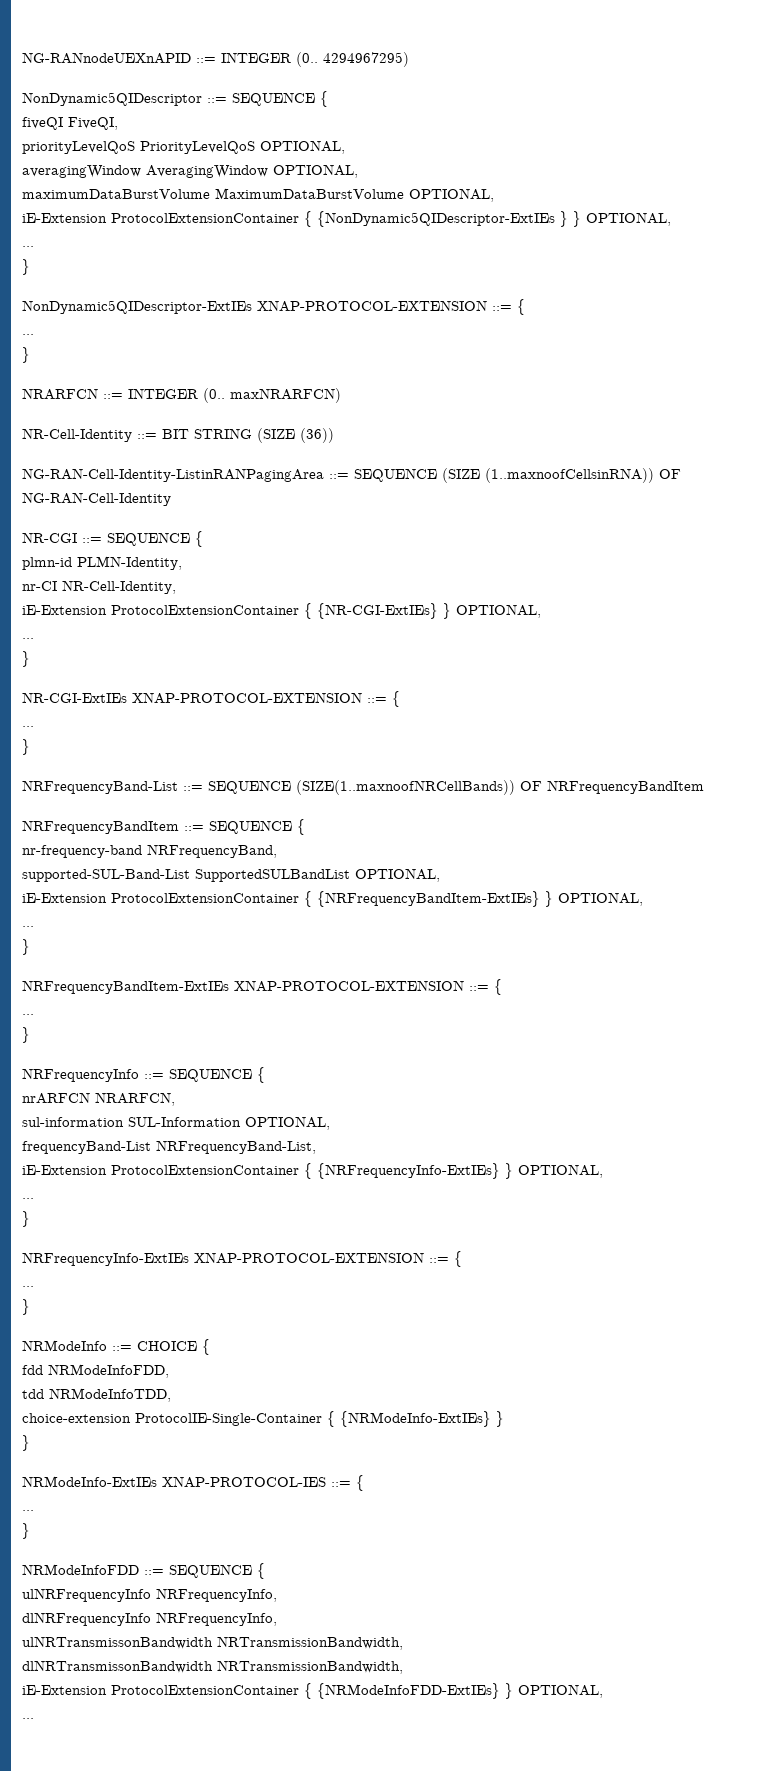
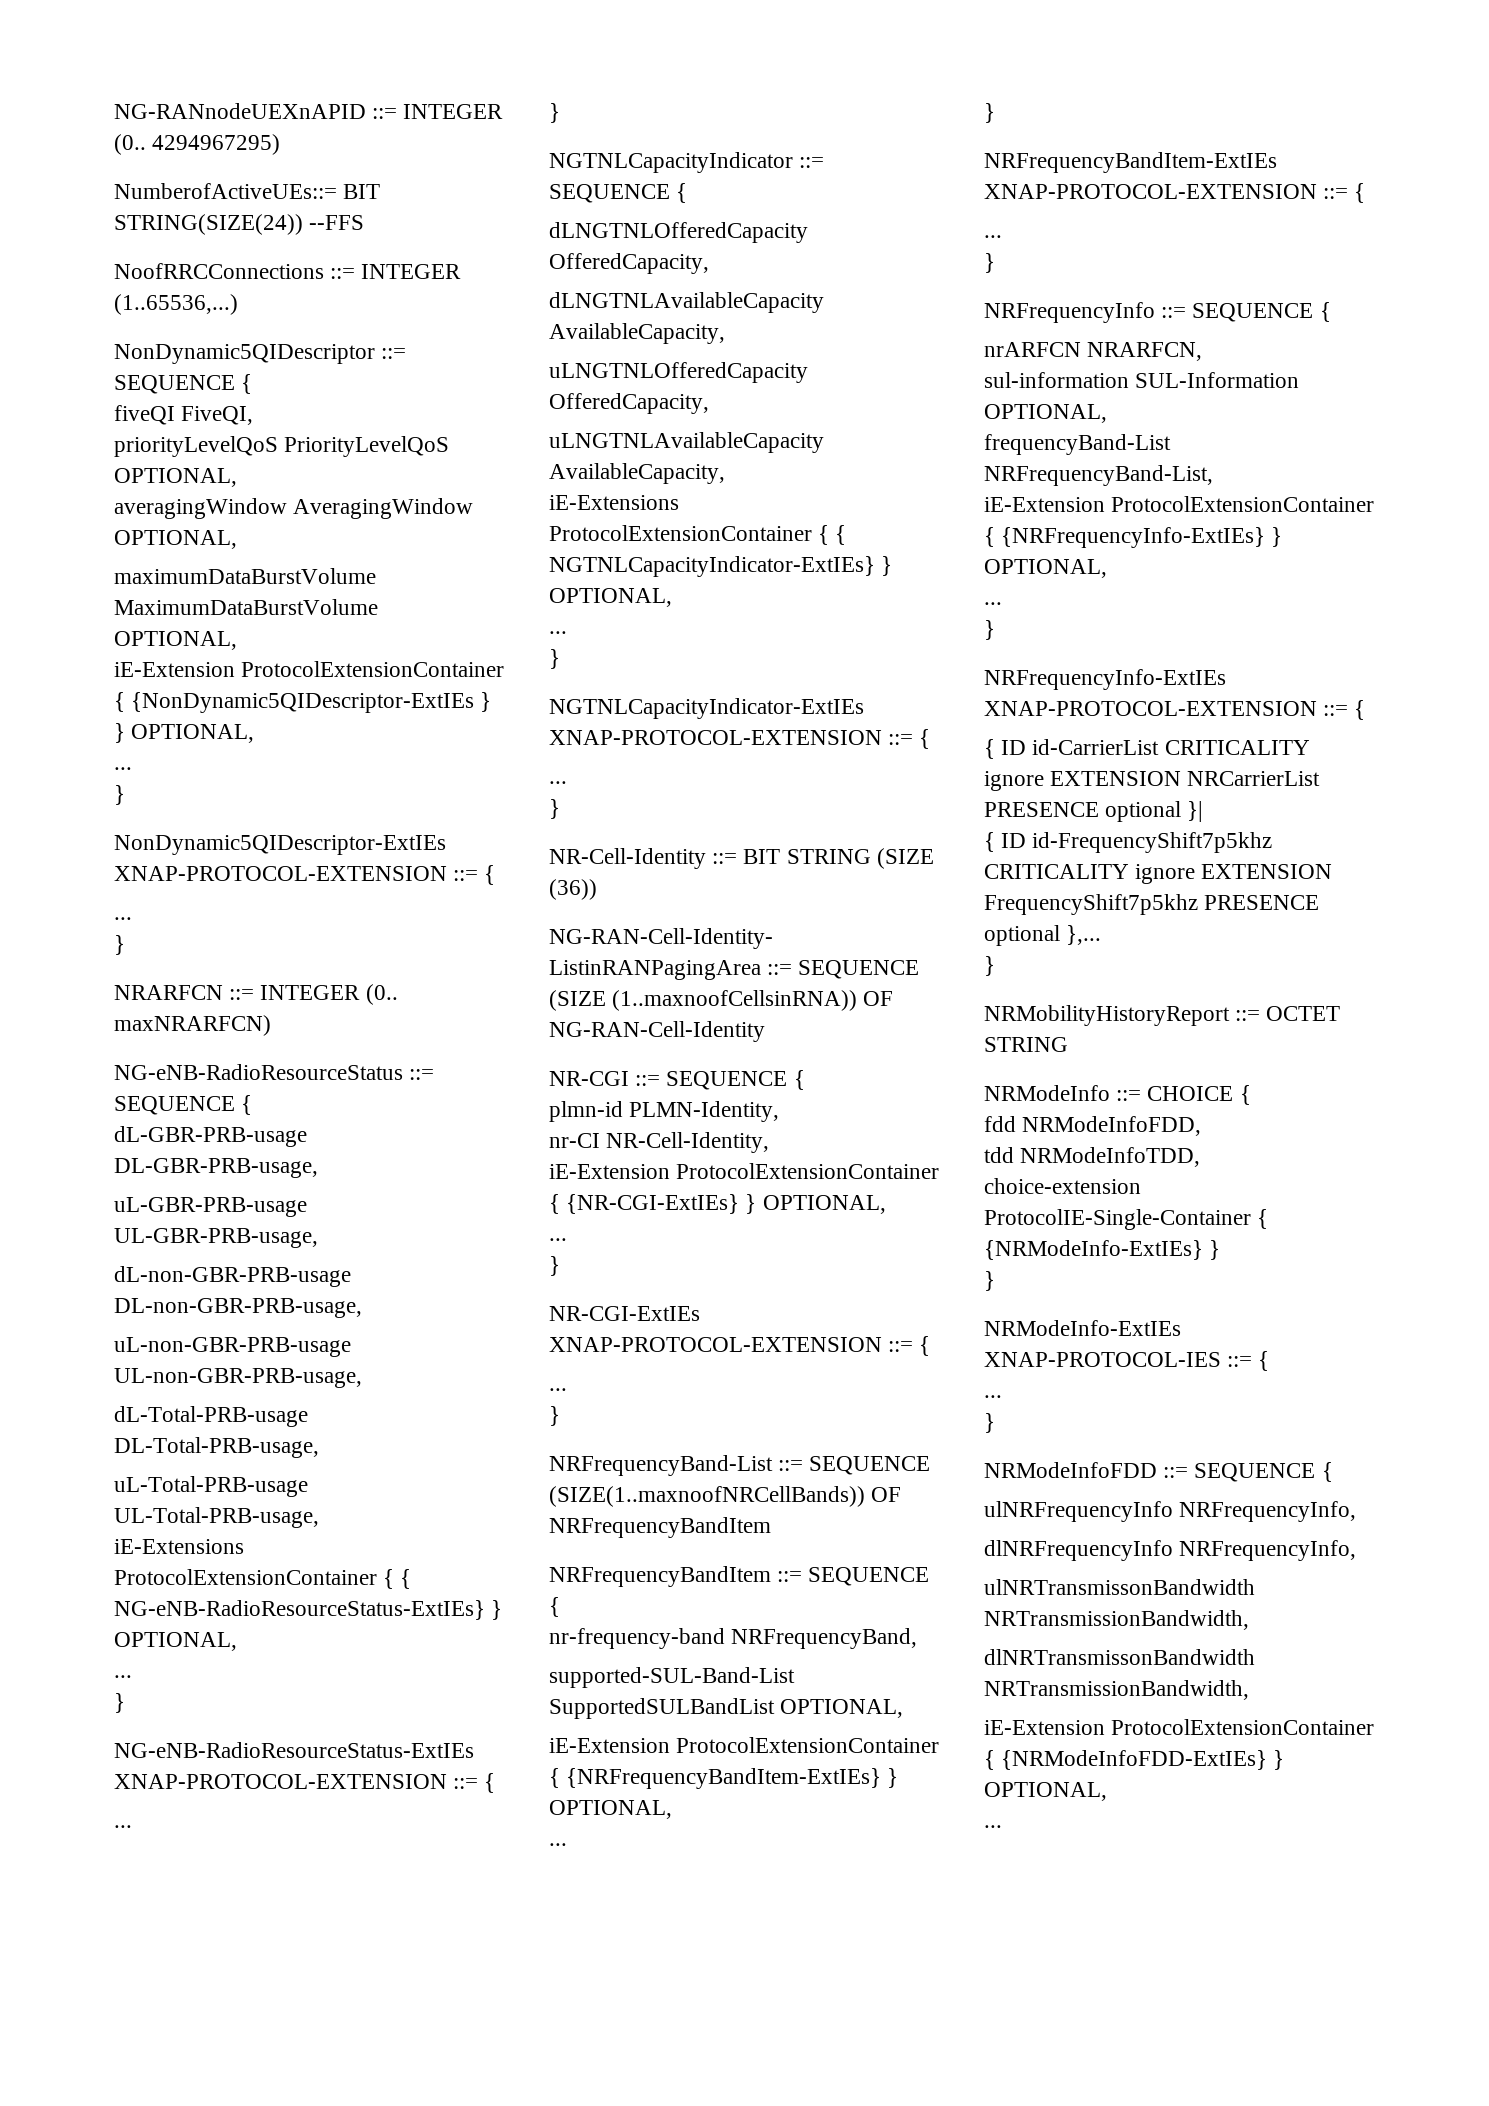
(409, 59) none -> [114,183,381,199] [114,214,365,235] [114,263,462,279] [114,294,238,315] // NumberofActiveUEs::= BIT STRING(SIZE(24)) --FFS // NoofRRCConnections ::= INTEGER (1..65536,...)
(341, 395) none -> [114,1064,435,1080] [114,1095,253,1115] [114,1126,307,1147] [114,1158,318,1178] [114,1197,307,1217] [114,1228,318,1248] [114,1266,351,1287] [114,1298,362,1318] [114,1337,351,1357] [114,1368,362,1388] [114,1406,308,1427] [114,1437,319,1458] [114,1476,308,1497] [114,1507,319,1528] [114,1539,244,1554] [114,1569,412,1589] [114,1600,503,1620] [114,1632,237,1651] [114,1675,132,1678] [114,1693,125,1713] [114,1742,474,1758] [114,1773,496,1793] [114,1825,132,1828] [549,103,560,123] [549,152,825,173] [549,183,688,203] [549,222,808,243] [549,253,709,274] [549,292,824,313] [549,323,725,344] [549,362,808,383] [549,393,709,414] [549,432,824,453] [549,463,725,484] [549,495,679,510] [549,525,847,545] [549,556,893,577] [549,588,672,607] [549,631,567,634] [549,649,560,669] [549,698,864,719] [549,729,931,749] [549,781,567,784] [549,799,560,819] // NG-eNB-RadioResourceStatus ::= SEQUENCE { // dL-GBR-PRB-usage DL-GBR-PRB-usage, // uL-GBR-PRB-usage UL-GBR-PRB-usage, // dL-non-GBR-PRB-usage DL-non-GBR-PRB-usage, // uL-non-GBR-PRB-usage UL-non-GBR-PRB-usage, // dL-Total-PRB-usage DL-Total-PRB-usage, // uL-Total-PRB-usage UL-Total-PRB-usage, // iE-Extensions ProtocolExtensionContainer { { NG-eNB-RadioResourceStatus-ExtIEs} } OPTIONAL, // ... // } // NG-eNB-RadioResourceStatus-ExtIEs XNAP-PROTOCOL-EXTENSION ::= { // ... // } // NGTNLCapacityIndicator ::= SEQUENCE { // dLNGTNLOfferedCapacity OfferedCapacity, // dLNGTNLAvailableCapacity AvailableCapacity, // uLNGTNLOfferedCapacity OfferedCapacity, // uLNGTNLAvailableCapacity AvailableCapacity, // iE-Extensions ProtocolExtensionContainer { { NGTNLCapacityIndicator-ExtIEs} } OPTIONAL, // ... // } // NGTNLCapacityIndicator-ExtIEs XNAP-PROTOCOL-EXTENSION ::= { // ... // }
[22,1286,34,1287] [22,1299,30,1315] ... // } -> [984,739,1310,759] [984,771,1321,791] [984,801,1204,822] [984,832,1273,853] [984,864,1333,884] [984,894,1320,915] [984,925,1102,946] [984,956,995,976] [984,1005,1341,1026] [984,1037,1068,1052] { ID id-CarrierList CRITICALITY ignore EXTENSION NRCarrierList PRESENCE optional }| // { ID id-FrequencyShift7p5khz CRITICALITY ignore EXTENSION FrequencyShift7p5khz PRESENCE optional },... // } // NRMobilityHistoryReport ::= OCTET STRING

